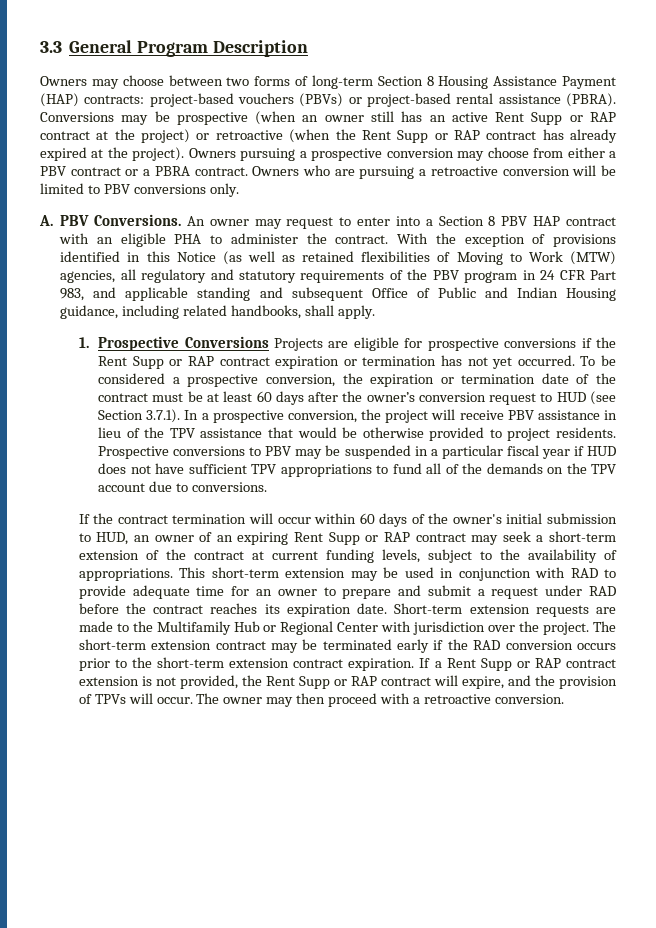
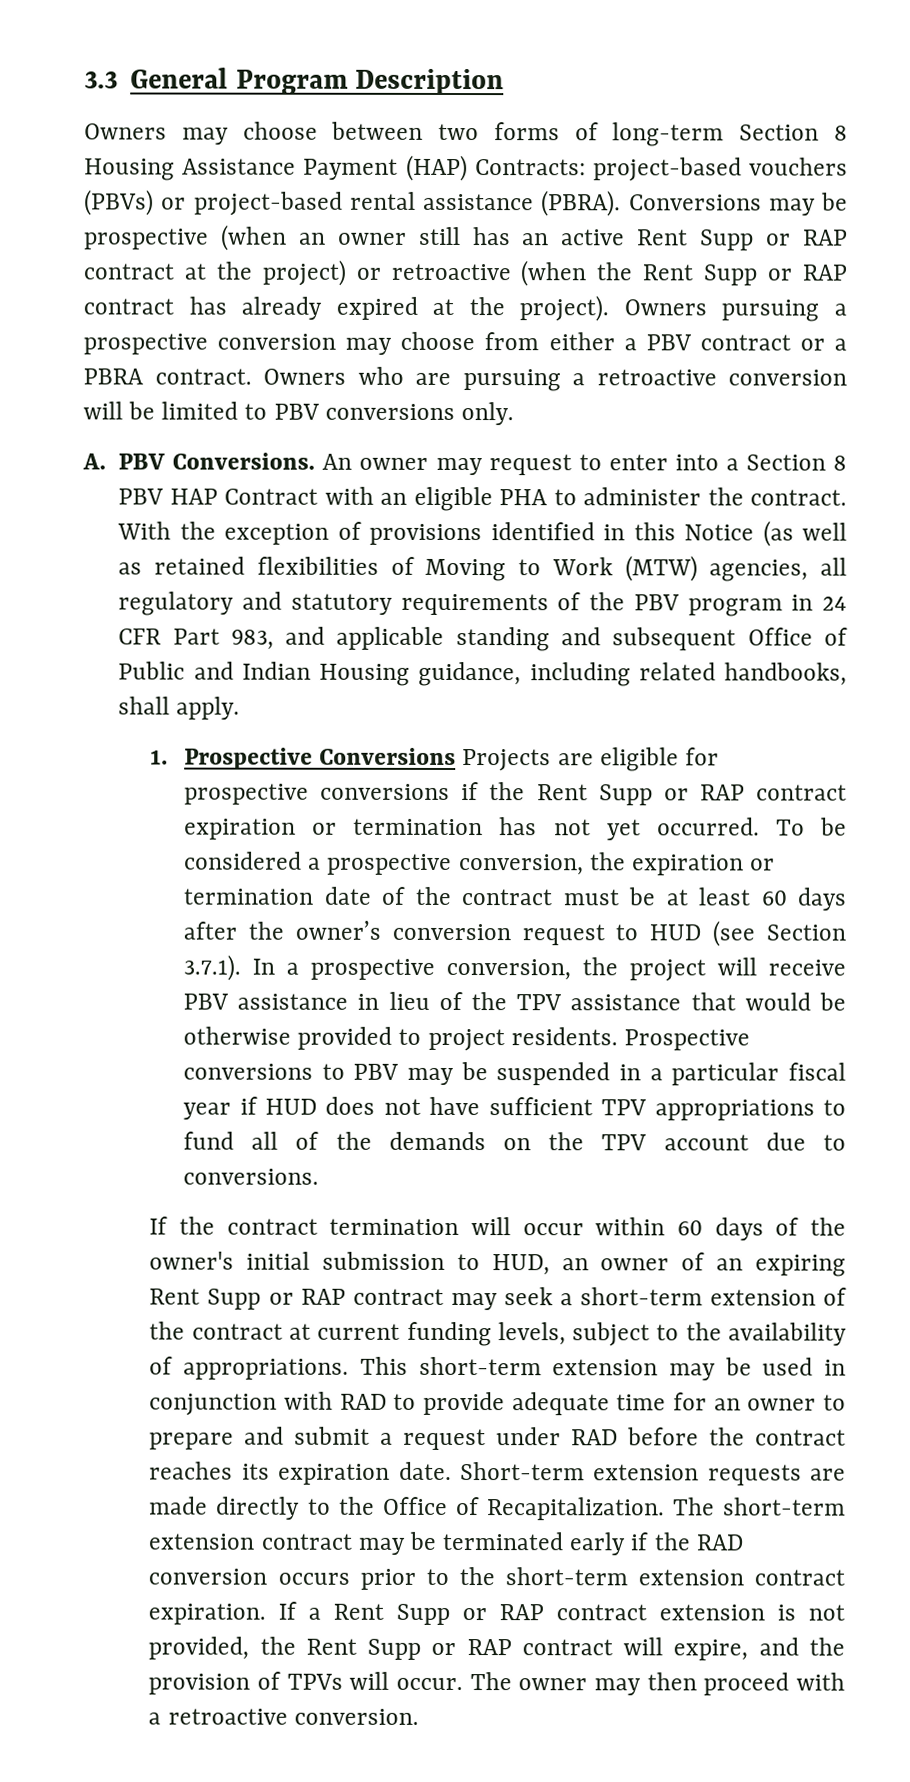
[84,95,145,104] contracts: -> [474,159,586,176] Contracts:
[566,217,617,226] contract -> [224,488,319,505] Contract
[116,621,590,635] to the Multifamily Hub or Regional Center with jurisdiction over the project. -> [216,1496,665,1521] directly to the Office of Recapitalization.

